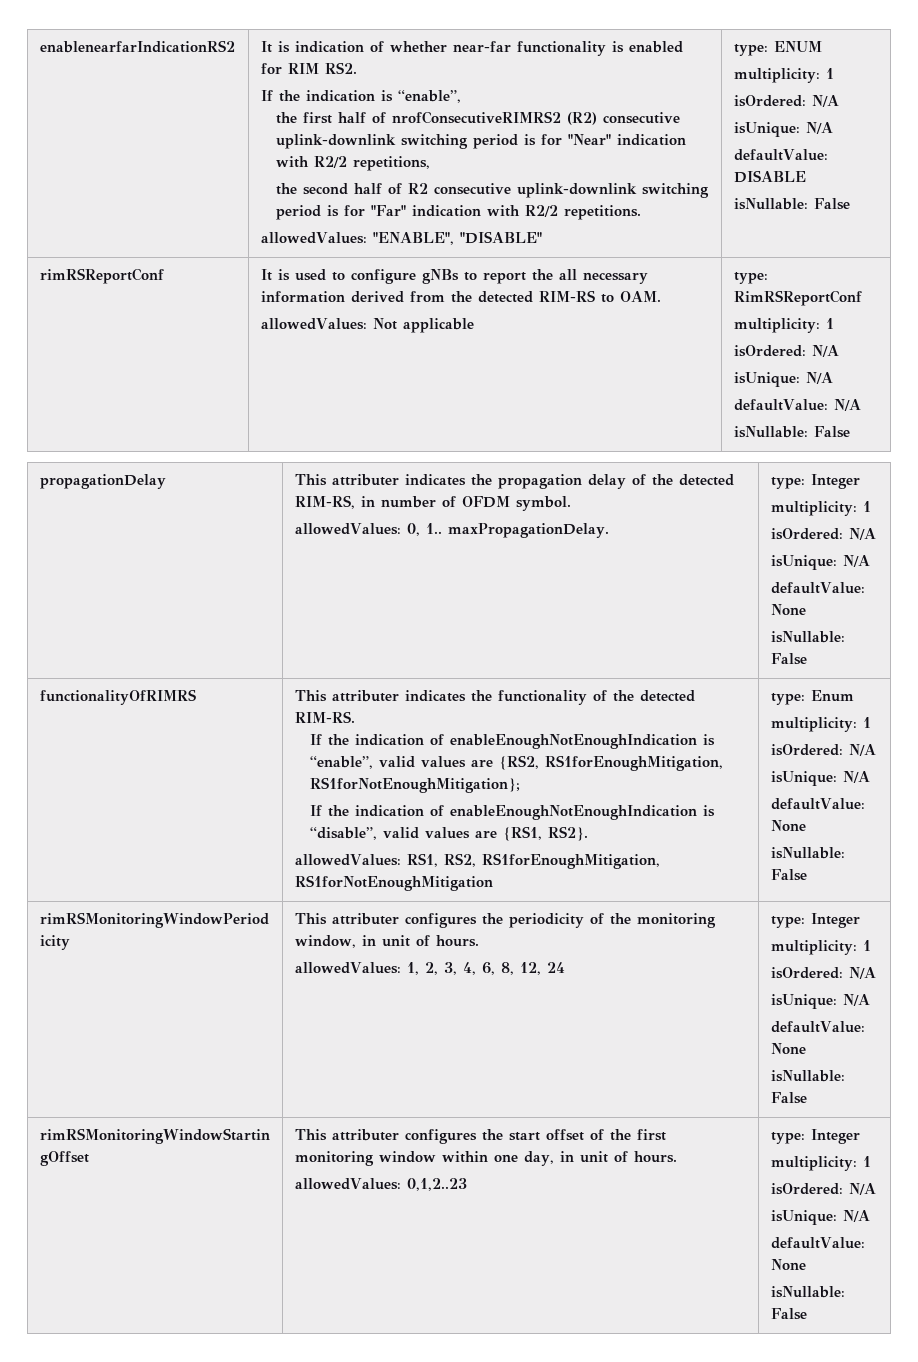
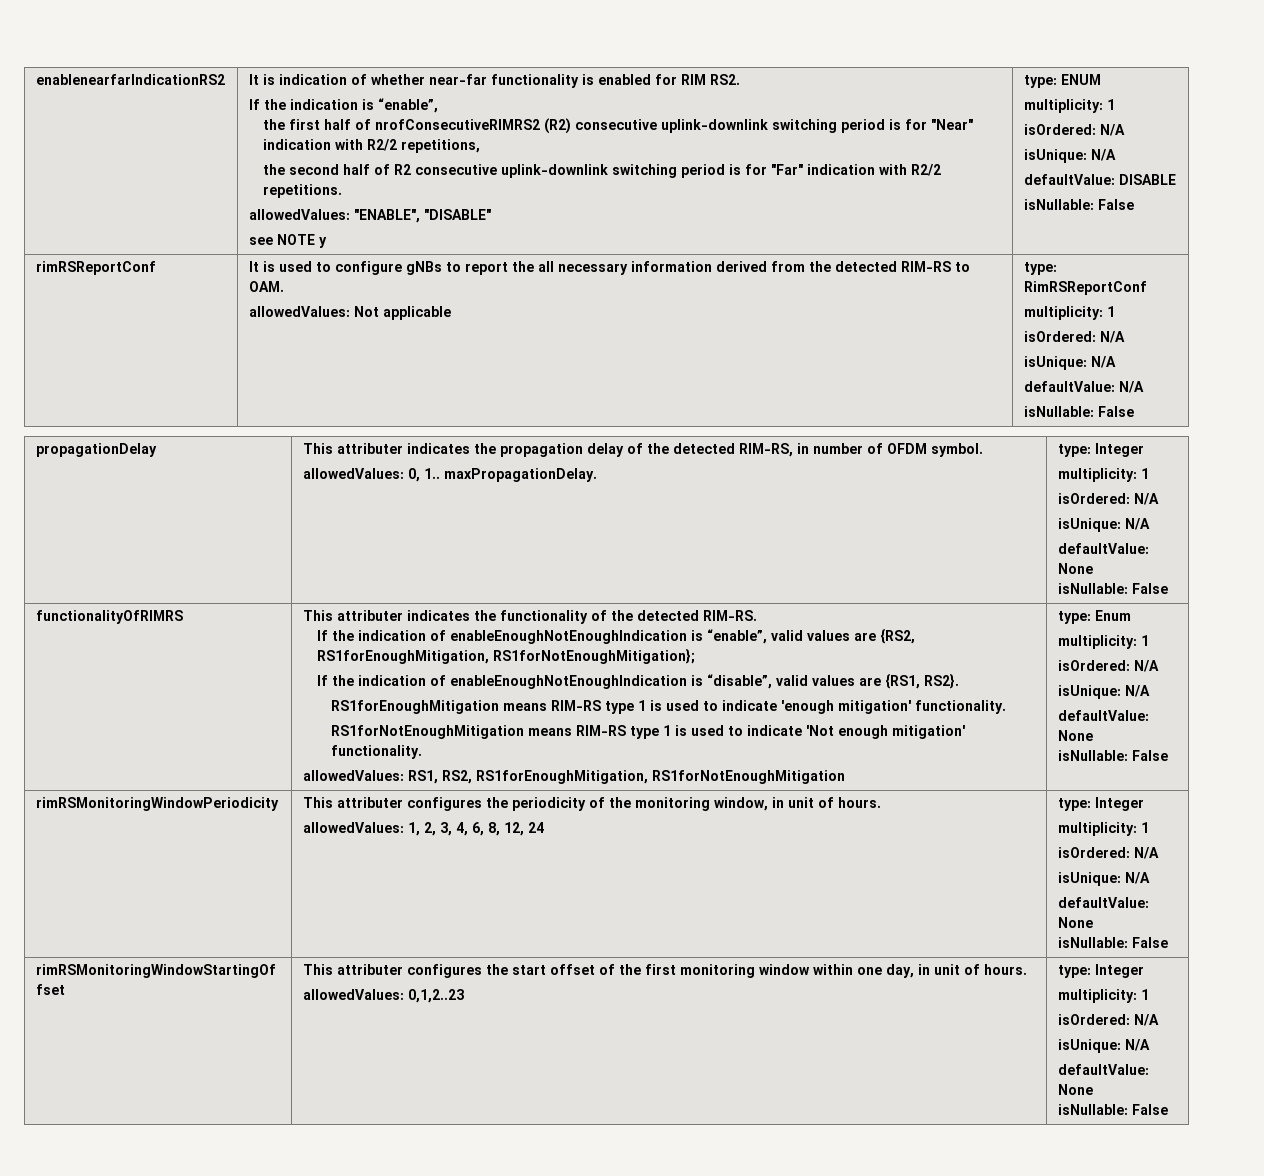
(542, 237) none -> [248,234,327,248] // see NOTE y
(588, 833) none -> [330,700,1006,714] [330,725,965,739] [330,745,422,759] // RS1forEnoughMitigation means RIM-RS type 1 is used to indicate 'enough mitigation' functionality. // RS1forNotEnoughMitigation means RIM-RS type 1 is used to indicate 'Not enough mitigation' functionality.

